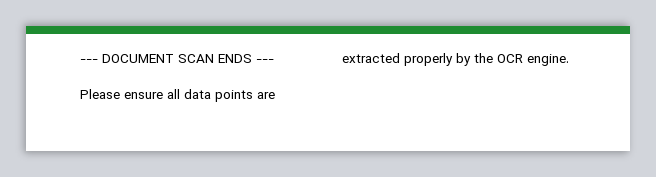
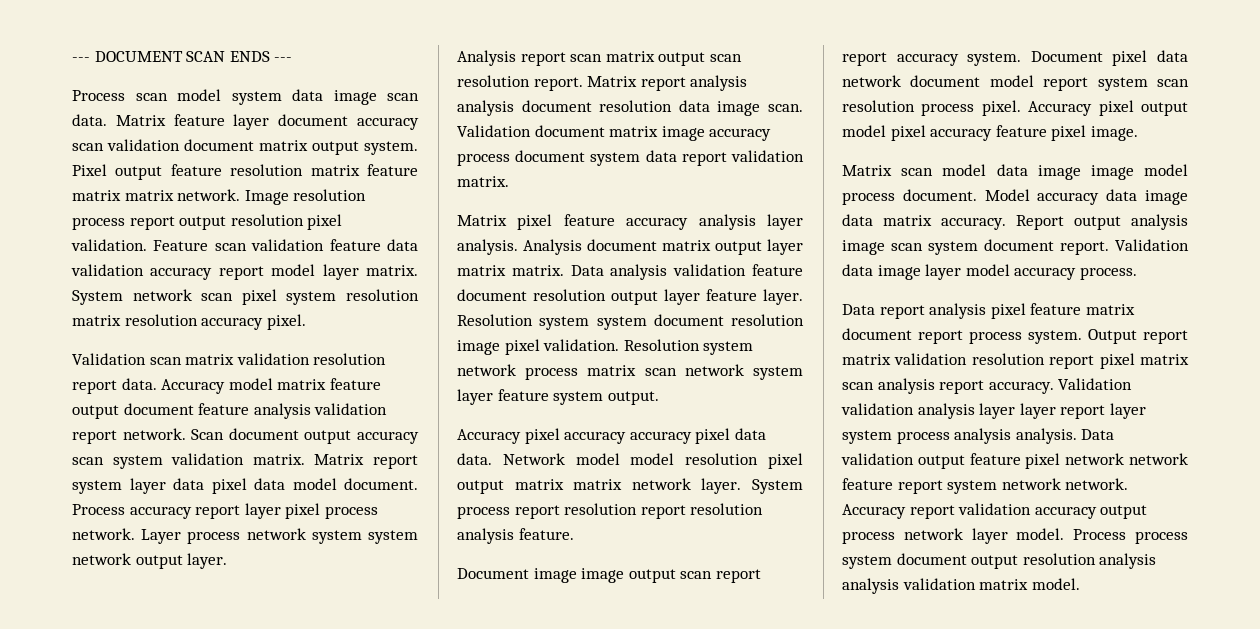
[80,89,275,102] [342,53,569,66] Please ensure all data points are extracted properly by the OCR engine. -> [72,89,419,105] [72,114,419,130] [72,139,418,155] [72,164,418,180] [72,189,367,205] [72,214,343,230] [71,239,418,251] [71,264,418,280] [72,289,419,305] [72,314,306,330] [72,353,387,365] [72,378,381,394] [72,403,388,419] [72,428,419,444] [72,453,418,469] [72,478,418,494] [72,503,378,519] [72,528,418,544] [72,553,228,569] [457,50,742,66] [457,75,748,91] [457,100,803,116] [457,125,772,141] [457,150,804,166] [457,176,509,187] [457,214,803,230] [457,239,803,255] [457,264,803,280] [457,289,803,305] [457,314,804,330] [457,339,754,355] [457,364,803,380] [457,389,659,405] [457,428,766,444] [457,453,803,469] [457,478,803,494] [457,503,764,519] [457,528,574,544] [457,568,761,583] [842,50,1188,66] [842,75,1189,91] [842,100,1188,116] [842,125,1138,141] [842,164,1188,180] [842,189,1188,205] [842,214,1188,230] [842,239,1189,255] [842,264,1137,280] [842,303,1135,319] [842,328,1188,344] [842,353,1189,369] [842,378,1133,394] [841,403,1146,419] [842,428,1115,444] [841,453,1188,469] [842,478,1129,494] [842,503,1148,519] [842,528,1188,544] [842,553,1157,569] [842,578,1080,594] Process scan model system data image scan data. Matrix feature layer document accuracy scan validation document matrix output system. Pixel output feature resolution matrix feature matrix matrix network. Image resolution process report output resolution pixel validation. Feature scan validation feature data validation accuracy report model layer matrix. System network scan pixel system resolution matrix resolution accuracy pixel. // Validation scan matrix validation resolution report data. Accuracy model matrix feature output document feature analysis validation report network. Scan document output accuracy scan system validation matrix. Matrix report system layer data pixel data model document. Process accuracy report layer pixel process network. Layer process network system system network output layer. // Analysis report scan matrix output scan resolution report. Matrix report analysis analysis document resolution data image scan. Validation document matrix image accuracy process document system data report validation matrix. // Matrix pixel feature accuracy analysis layer analysis. Analysis document matrix output layer matrix matrix. Data analysis validation feature document resolution output layer feature layer. Resolution system system document resolution image pixel validation. Resolution system network process matrix scan network system layer feature system output. // Accuracy pixel accuracy accuracy pixel data data. Network model model resolution pixel output matrix matrix network layer. System process report resolution report resolution analysis feature. // Document image image output scan report report accuracy system. Document pixel data network document model report system scan resolution process pixel. Accuracy pixel output model pixel accuracy feature pixel image. // Matrix scan model data image image model process document. Model accuracy data image data matrix accuracy. Report output analysis image scan system document report. Validation data image layer model accuracy process. // Data report analysis pixel feature matrix document report process system. Output report matrix validation resolution report pixel matrix scan analysis report accuracy. Validation validation analysis layer layer report layer system process analysis analysis. Data validation output feature pixel network network feature report system network network. Accuracy report validation accuracy output process network layer model. Process process system document output resolution analysis analysis validation matrix model.

